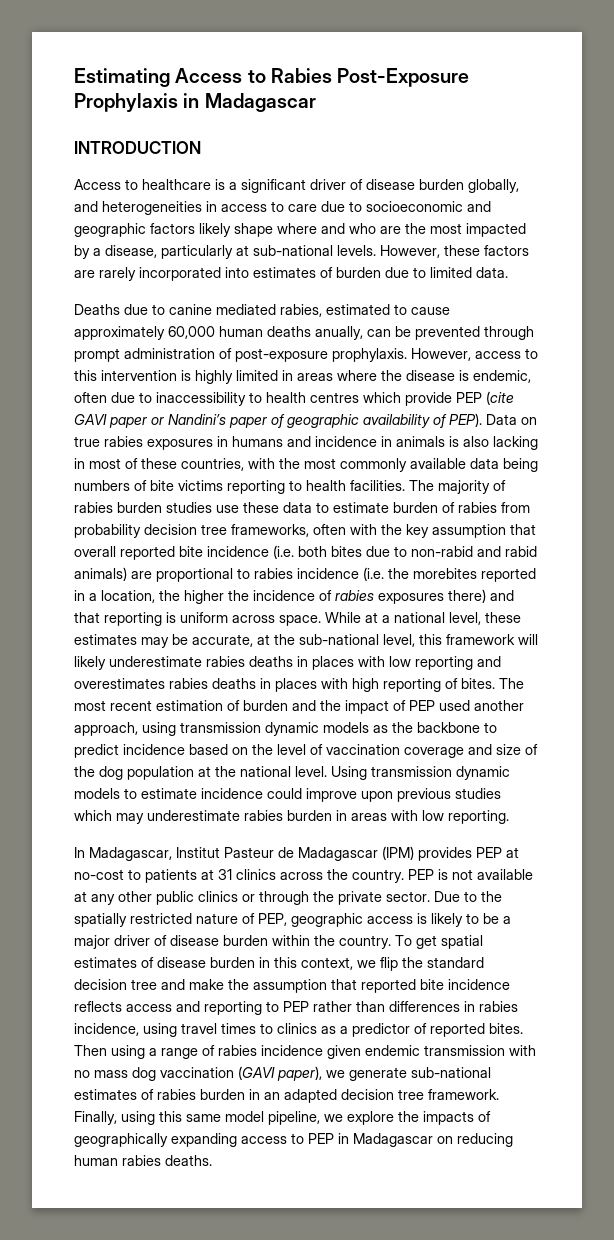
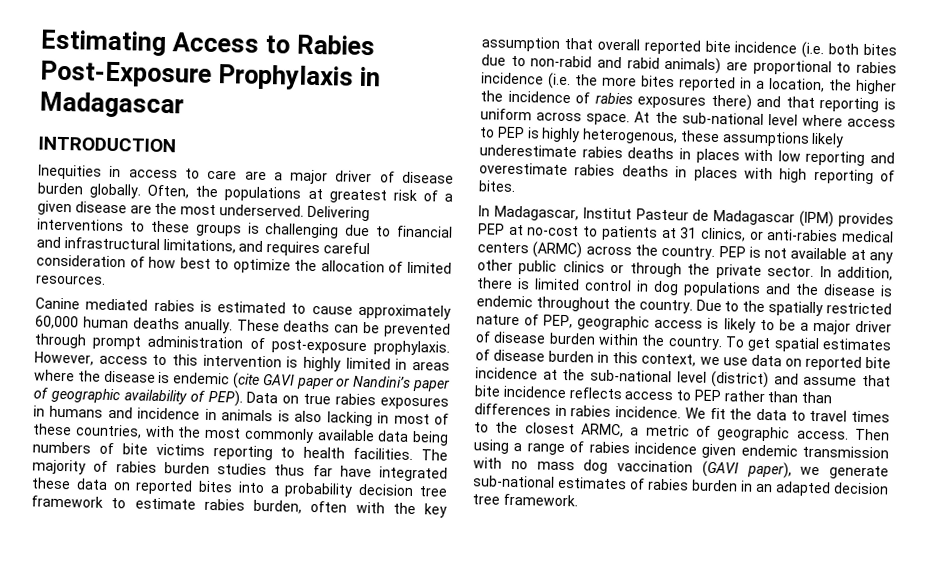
[74,179,519,193] [74,201,491,215] [74,223,526,237] [74,245,529,259] [74,267,508,281] [74,304,322,317] Access to healthcare is a significant driver of disease burden globally, and heterogeneities in access to care due to socioeconomic and geographic factors likely shape where and who are the most impacted by a disease, particularly at sub-national levels. However, these factors are rarely incorporated into estimates of burden due to limited data. // Deaths due to canine mediated rabies, -> [38,164,455,185] [37,182,453,204] [37,200,370,222] [37,218,453,239] [36,236,370,257] [36,254,452,274] [35,274,106,285] [35,297,212,312] Inequities in access to care are a major driver of disease burden globally. Often, the populations at greatest risk of a given disease are the most underserved. Delivering interventions to these groups is challenging due to financial and infrastructural limitations, and requires careful consideration of how best to optimize the allocation of limited resources. // Canine mediated rabies is
[315,326,363,340] anually, -> [183,318,331,334] anually. These deaths
[473,370,531,383] [74,392,482,406] endemic, often due to inaccessibility to health centres which provide PEP -> [173,372,231,385] endemic
[216,502,530,513] [74,524,309,538] use these data to estimate burden of rabies from probability decision tree frameworks, -> [274,464,448,482] [31,477,448,498] [31,495,302,514] thus far have integrated these data on reported bites into a probability decision tree framework to estimate rabies burden,
[413,568,477,579] morebites -> [602,75,675,88] more bites
[325,612,521,625] [74,634,538,648] While at a national level, these estimates may be accurate, at the sub-national level, this framework will -> [634,111,896,128] [479,126,810,147] At the sub-national level where access to PEP is highly heterogenous, these assumptions
[74,678,165,689] overestimates -> [479,162,568,176] overestimate
[499,678,524,689] [74,700,524,714] [74,722,497,736] [74,744,538,758] [74,766,510,780] [74,788,501,802] [74,810,509,824] The most recent estimation of burden and the impact of PEP used another approach, using transmission dynamic models as the backbone to predict incidence based on the level of vaccination coverage and size of the dog population at the national level. Using transmission dynamic models to estimate incidence could improve upon previous studies which may underestimate rabies burden in areas with low reporting. -> (516, 186) none
[236,869,276,880] clinics -> [699,227,894,243] [477,241,583,259] clinics, or anti-rabies medical centers (ARMC)
(430, 896) none -> [819,266,894,281] [476,277,893,297] [476,295,693,314] In addition, there is limited control in dog populations and the disease is endemic throughout the country.
[380,957,484,971] [74,979,416,993] flip the standard decision tree and make the assumption that reported -> [722,354,891,371] [475,367,891,389] use data on reported bite incidence at the sub-national level (district) and assume that
[176,1001,262,1015] and reporting -> (674, 396) none
(385, 1006) none -> [801,391,833,404] than
[74,1023,523,1037] incidence, using travel times to clinics as a predictor of reported bites. -> [615,406,890,423] [474,421,849,442] incidence. We fit the data to travel times to the closest ARMC, a metric of geographic access.
[74,1111,491,1125] [74,1133,513,1147] [74,1155,212,1166] Finally, using this same model pipeline, we explore the impacts of geographically expanding access to PEP in Madagascar on reducing human rabies deaths. -> (578, 500) none

